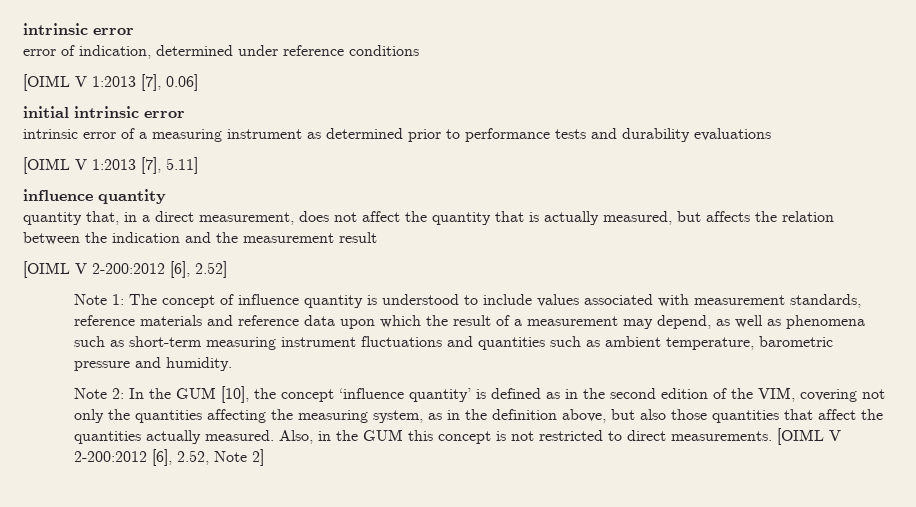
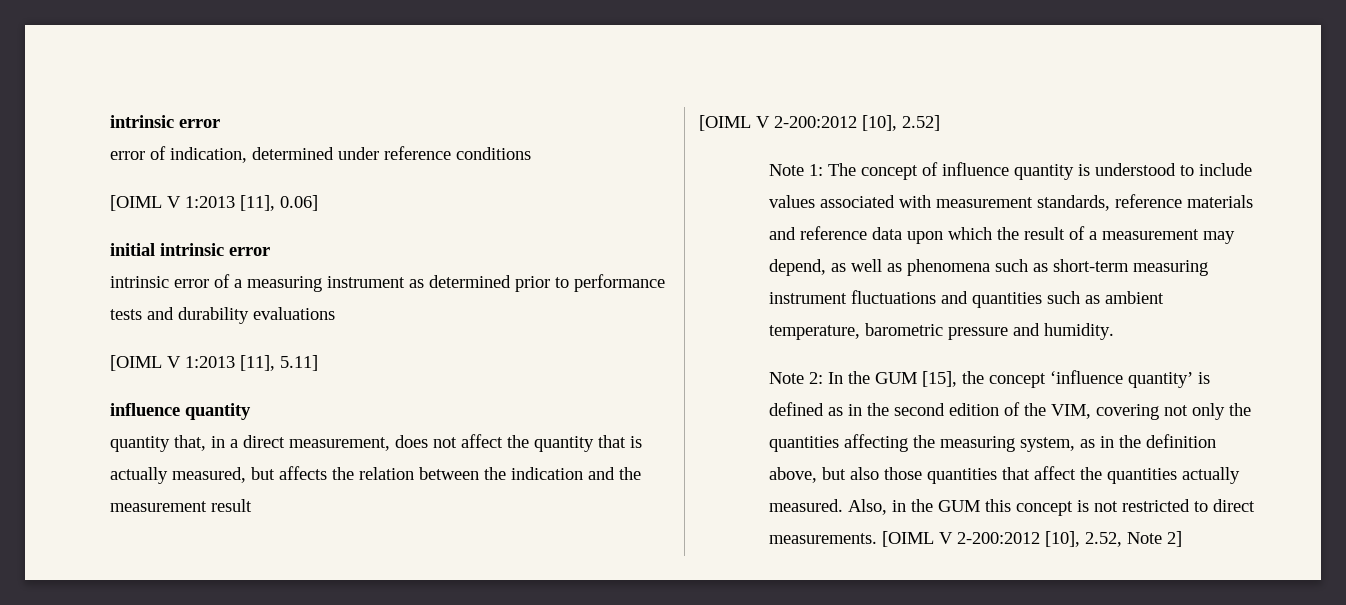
[141,74,161,91] [7], -> [240,195,275,211] [11],
[141,157,161,174] [7], -> [240,355,275,371] [11],
[170,261,190,278] [6], -> [862,115,897,131] [10],
[221,386,250,403] [10], -> [922,371,958,387] [15],
[152,449,173,466] [6], -> [1045,531,1081,547] [10],

